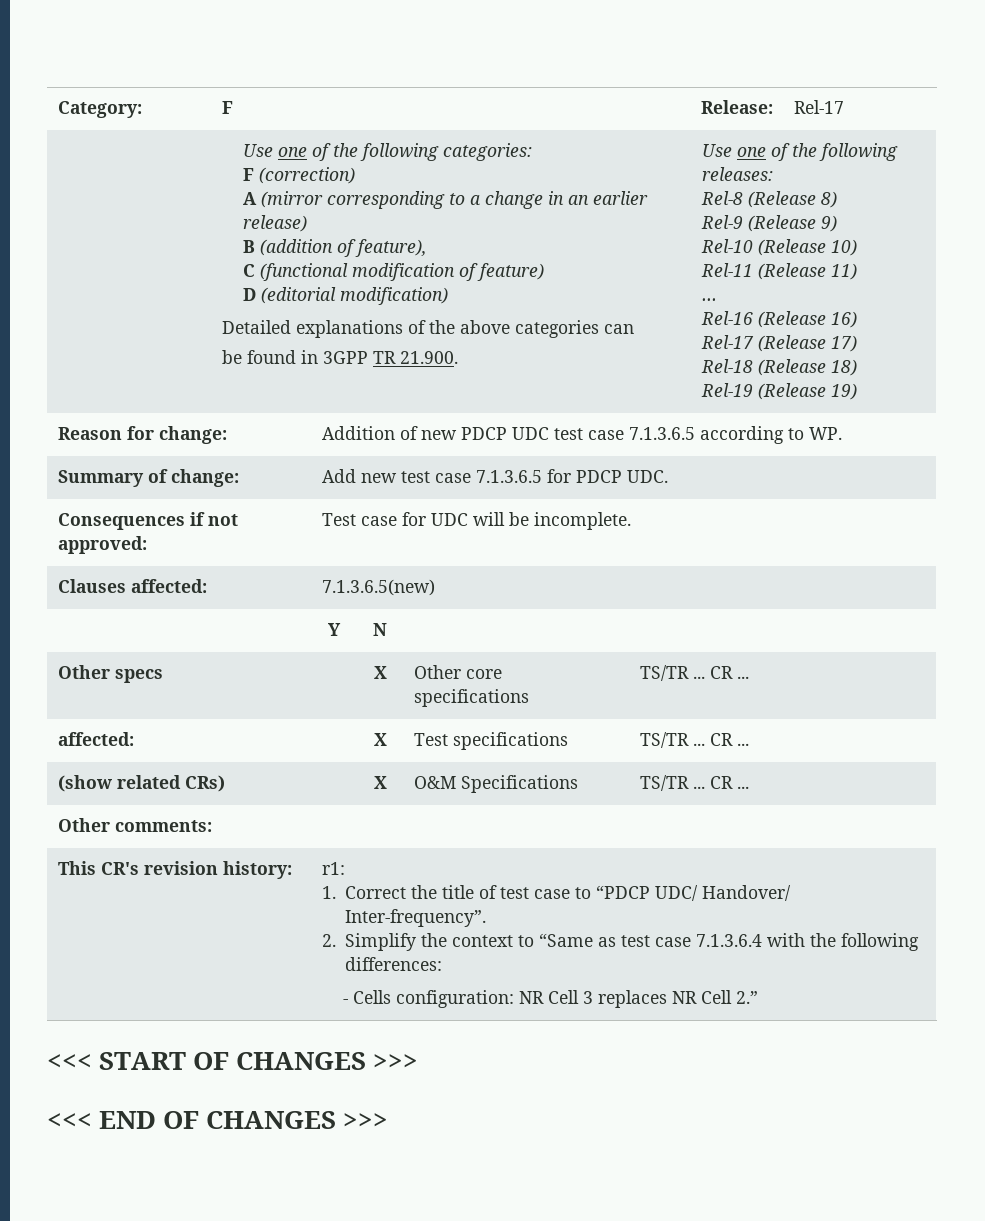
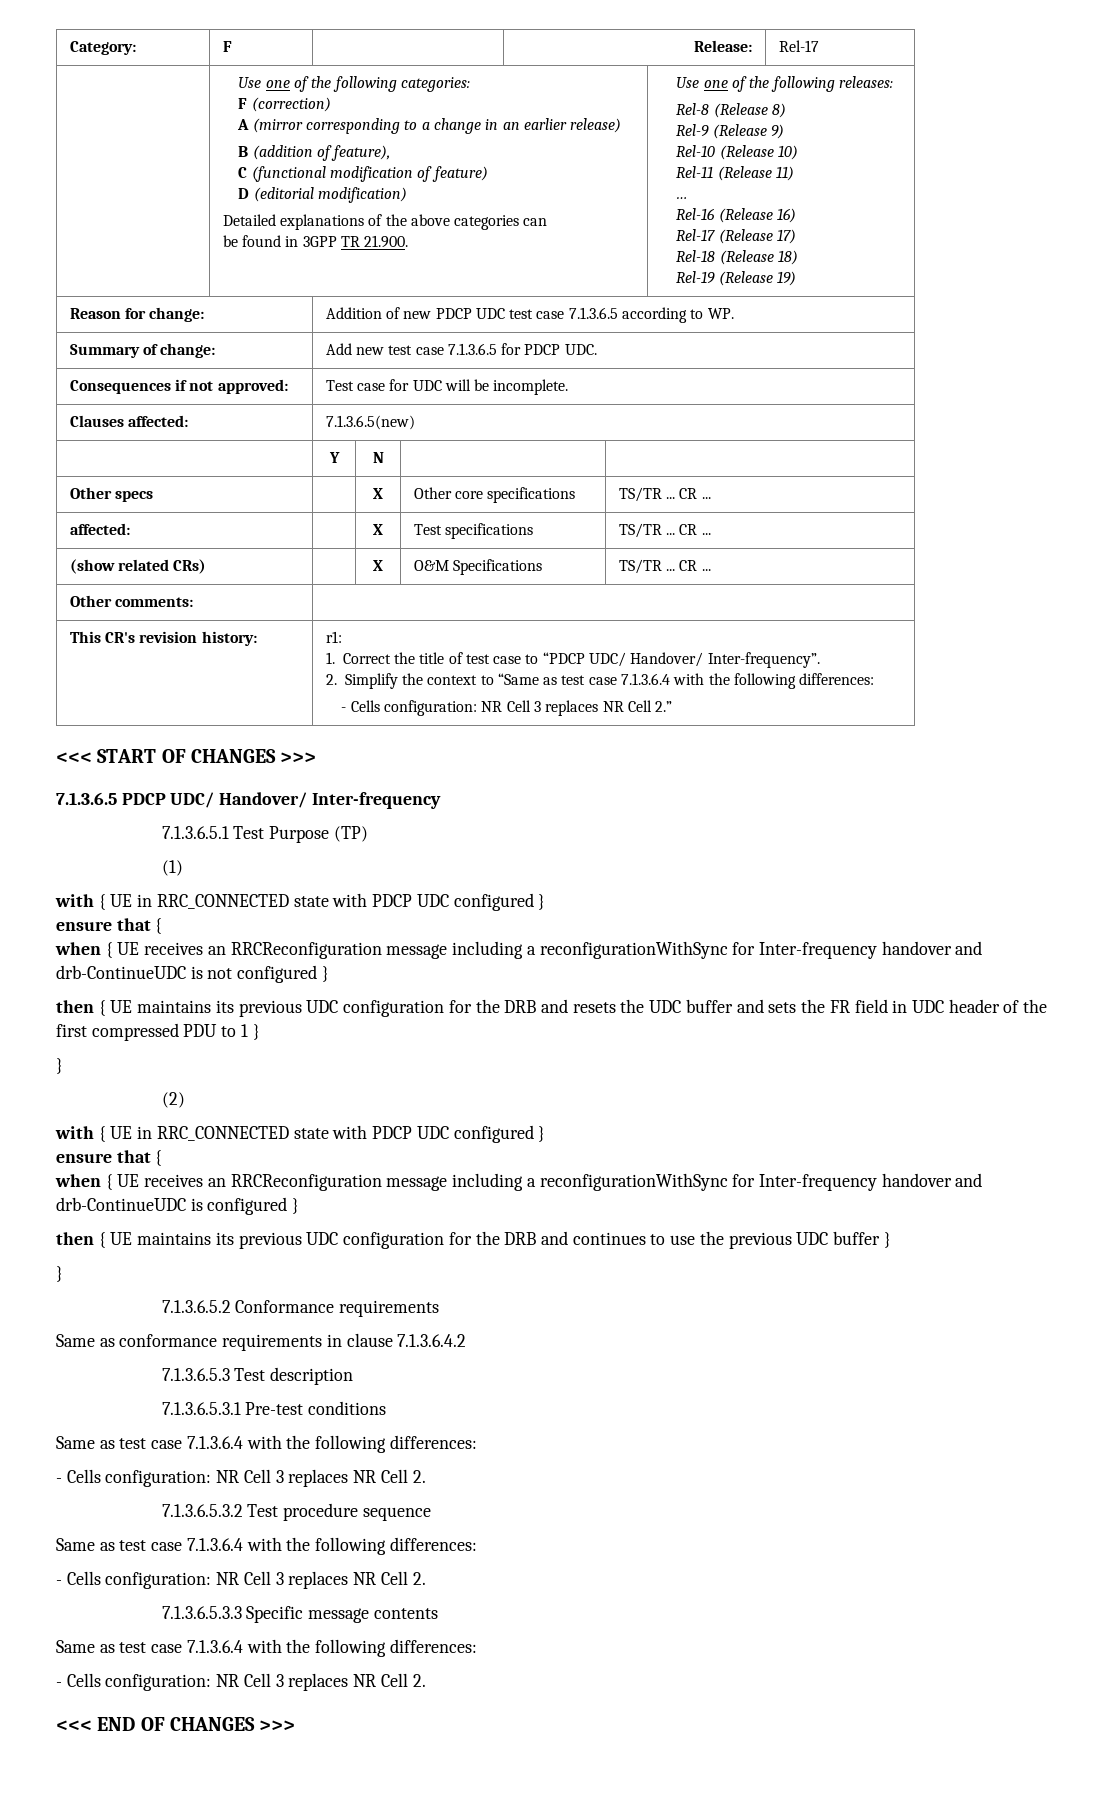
(419, 1062) none -> [56,792,441,809] [161,826,368,843] [161,860,183,876] [55,893,546,911] [56,918,163,934] [55,941,983,959] [56,965,329,983] [56,999,1048,1017] [56,1023,260,1041] [56,1058,63,1074] [161,1092,185,1108] [55,1125,546,1143] [56,1150,163,1166] [55,1173,983,1191] [56,1197,300,1215] [56,1231,891,1249] [56,1266,63,1282] [161,1300,440,1317] [56,1333,467,1351] [161,1367,354,1385] [161,1401,387,1415] [56,1435,477,1453] [56,1469,426,1487] [161,1503,431,1521] [56,1537,477,1555] [56,1571,426,1589] [161,1606,438,1623] [56,1639,477,1657] [56,1673,426,1691] // 7.1.3.6.5 PDCP UDC/ Handover/ Inter-frequency // 7.1.3.6.5.1 Test Purpose (TP) // (1) // with { UE in RRC_CONNECTED state with PDCP UDC configured } // ensure that { // when { UE receives an RRCReconfiguration message including a reconfigurationWithSync for Inter-frequency handover and drb-ContinueUDC is not configured } // then { UE maintains its previous UDC configuration for the DRB and resets the UDC buffer and sets the FR field in UDC header of the first compressed PDU to 1 } // } // (2) // with { UE in RRC_CONNECTED state with PDCP UDC configured } // ensure that { // when { UE receives an RRCReconfiguration message including a reconfigurationWithSync for Inter-frequency handover and drb-ContinueUDC is configured } // then { UE maintains its previous UDC configuration for the DRB and continues to use the previous UDC buffer } // } // 7.1.3.6.5.2 Conformance requirements // Same as conformance requirements in clause 7.1.3.6.4.2 // 7.1.3.6.5.3 Test description // 7.1.3.6.5.3.1 Pre-test conditions // Same as test case 7.1.3.6.4 with the following differences: // - Cells configuration: NR Cell 3 replaces NR Cell 2. // 7.1.3.6.5.3.2 Test procedure sequence // Same as test case 7.1.3.6.4 with the following differences: // - Cells configuration: NR Cell 3 replaces NR Cell 2. // 7.1.3.6.5.3.3 Specific message contents // Same as test case 7.1.3.6.4 with the following differences: // - Cells configuration: NR Cell 3 replaces NR Cell 2.

